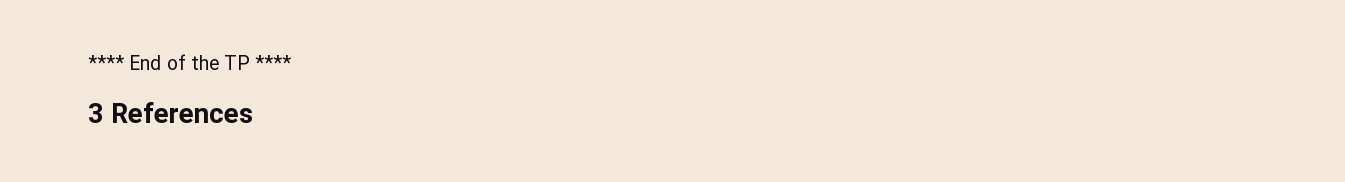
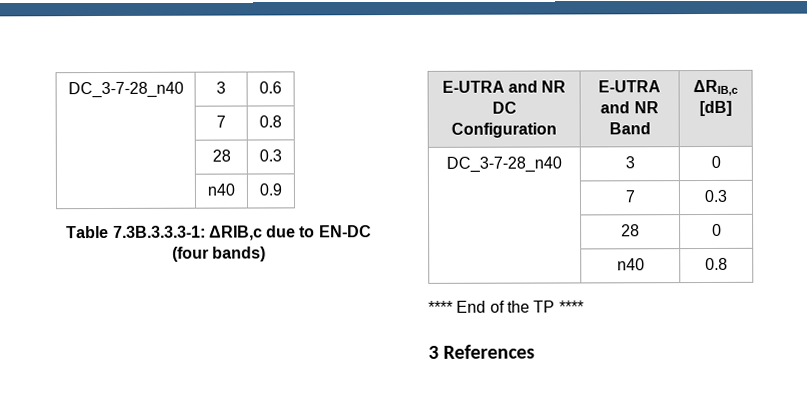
(88, 62) none -> [67,81,184,99] [216,81,226,94] [259,81,282,94] [216,115,226,128] [259,115,282,128] [211,149,231,162] [259,149,282,162] [207,183,235,196] [259,183,282,196] [66,225,372,241] [171,246,267,262] [441,80,567,93] [491,101,517,114] [451,122,557,138] [598,80,661,93] [600,101,659,114] [608,122,651,135] [693,79,738,97] [699,100,732,117] [446,156,562,173] [624,156,635,169] [710,155,721,168] [624,190,635,203] [704,189,727,203] [621,224,640,237] [711,223,722,236] [616,258,645,271] [705,257,728,271] DC_3-7-28_n40 | 3 | 0.6 // | 7 | 0.8 // | 28 | 0.3 // | n40 | 0.9 // Table 7.3B.3.3.3-1: ΔRIB,c due to EN-DC (four bands) // E-UTRA and NR DC Configuration | E-UTRA and NR Band | ΔRIB,c [dB] // DC_3-7-28_n40 | 3 | 0 // | 7 | 0.3 // | 28 | 0 // | n40 | 0.8 //

